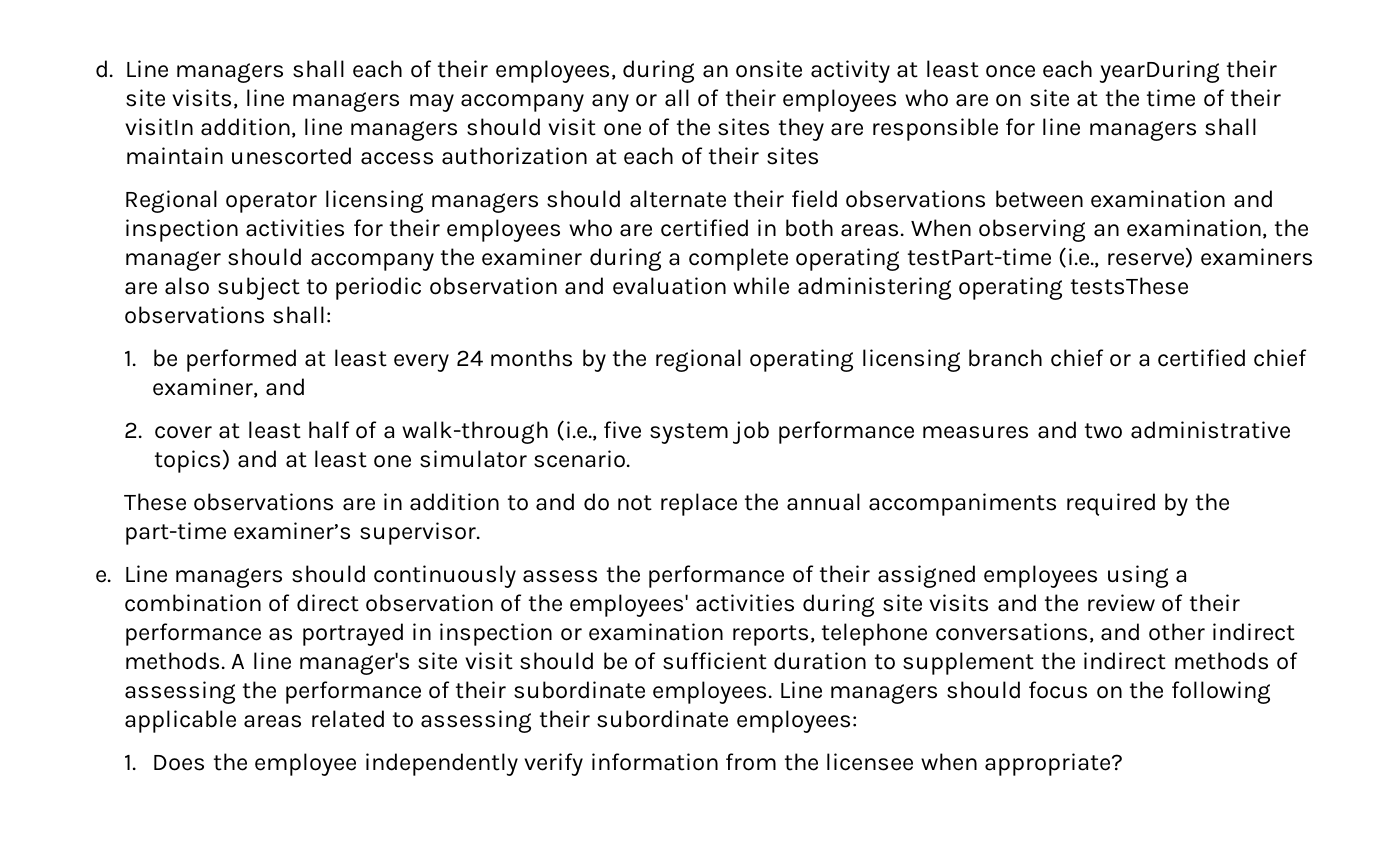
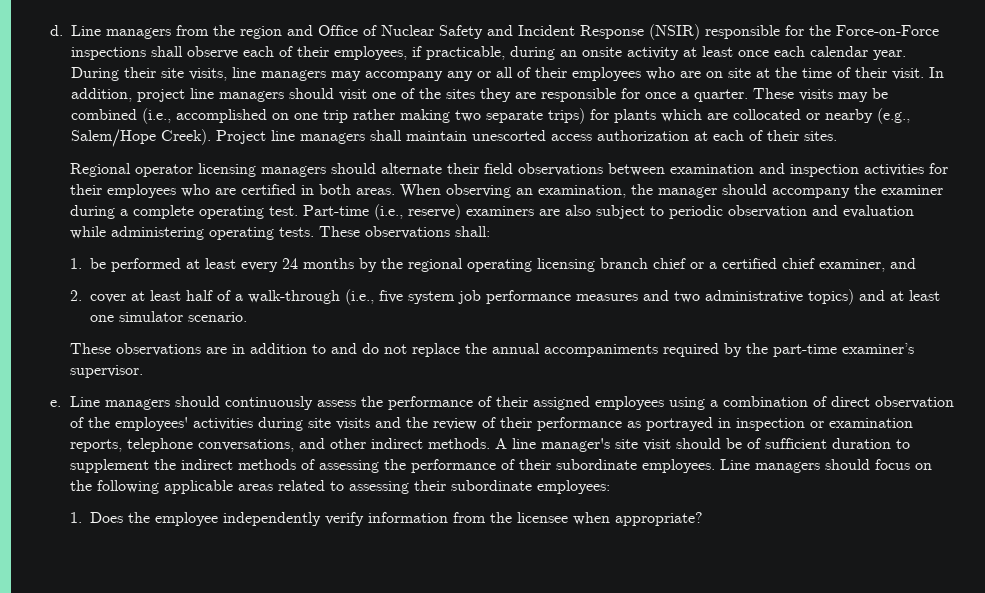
[291,60,346,78] shall -> [176,24,940,40] [71,46,239,60] from the region and Office of Nuclear Safety and Incident Response (NSIR) responsible for the Force-on-Force inspections shall observe
(616, 71) none -> [412,46,506,60] if practicable,
[1098,60,1220,83] yearDuring -> [810,46,907,60] [71,67,120,81] calendar year. During
[124,118,297,138] visitIn addition, -> [892,67,945,80] [71,88,186,102] visit. In addition, project
(1036, 127) none -> [645,88,889,102] [71,108,911,124] [71,129,267,147] once a quarter. These visits may be combined (i.e., accomplished on one trip rather making two separate trips) for plants which are collocated or nearby (e.g., Salem/Hope Creek). Project
[765,147,820,165] sites -> [804,131,838,141] sites.
[906,248,1052,266] testPart-time -> [268,205,369,216] test. Part-time
[1069,277,1189,295] testsThese -> [278,226,360,237] tests. These

